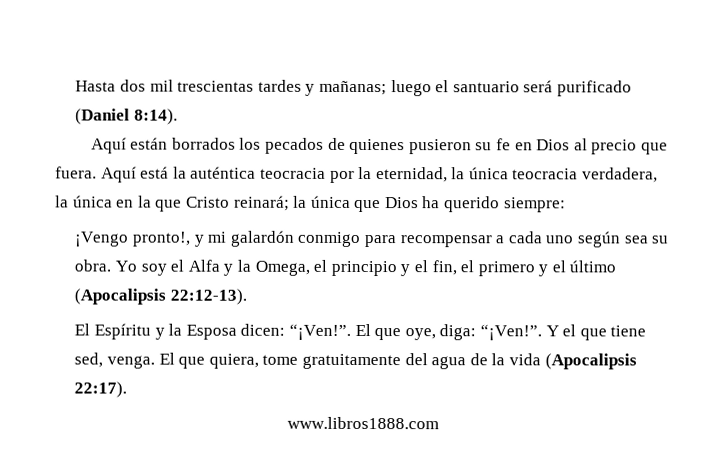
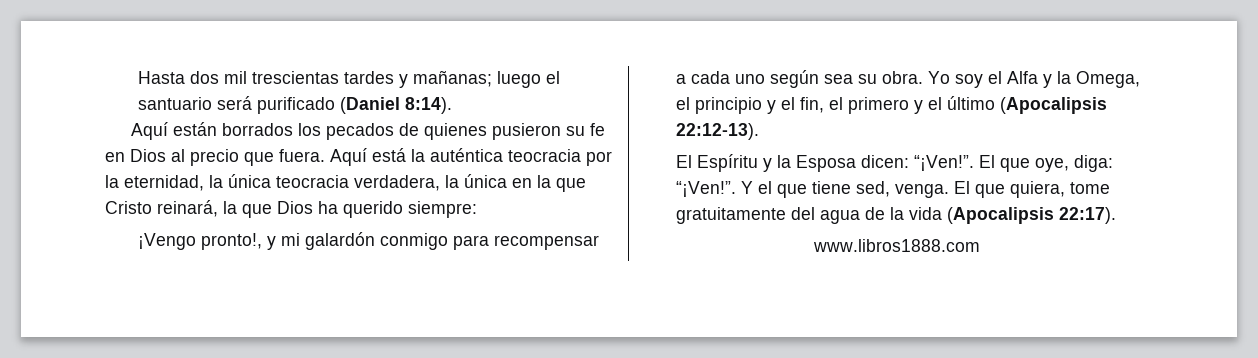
[233,195,351,211] reinará; la única -> [157,200,237,217] reinará, la

